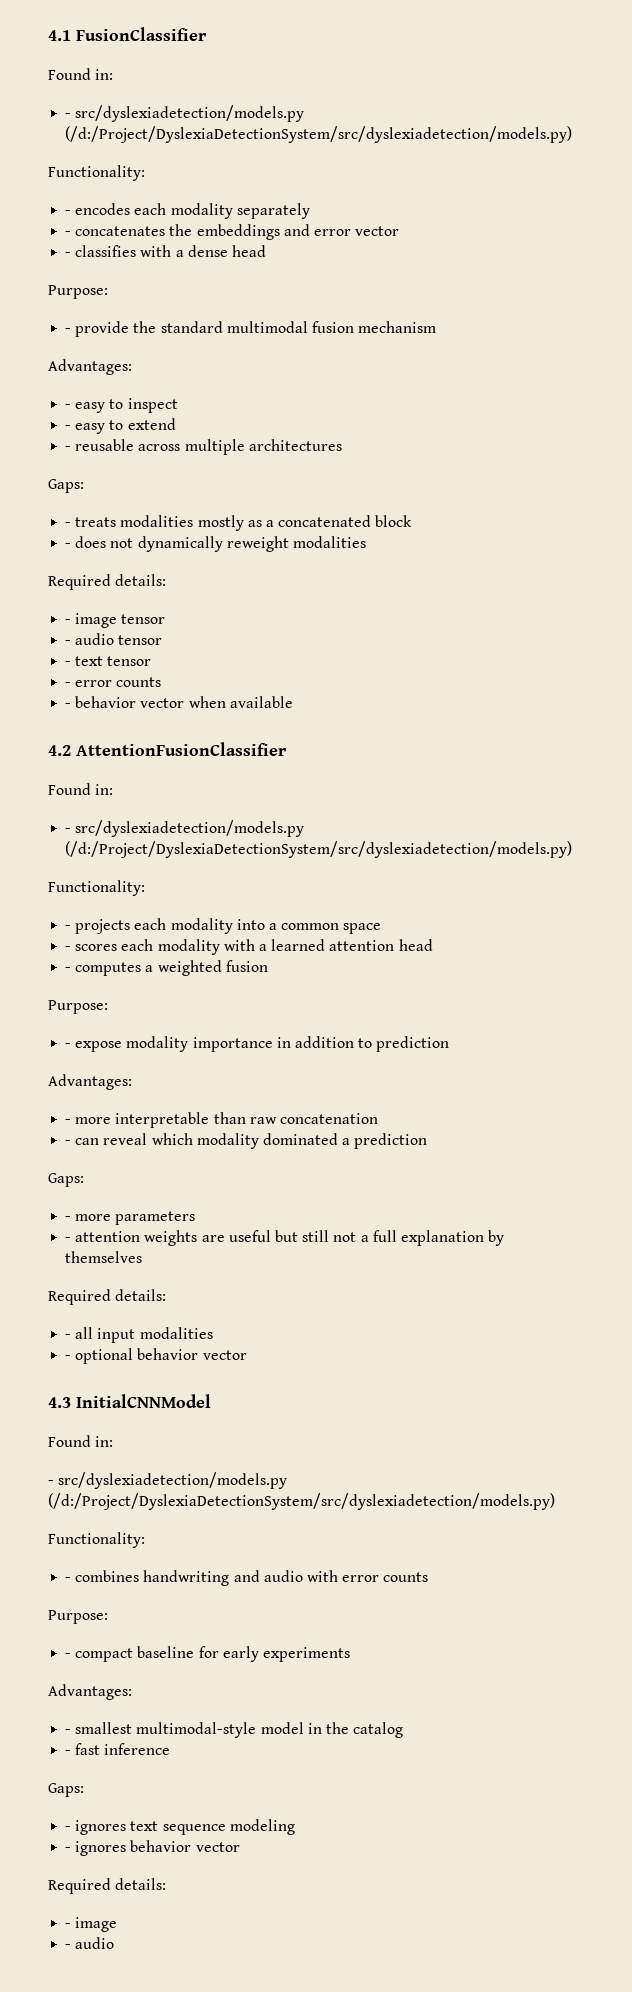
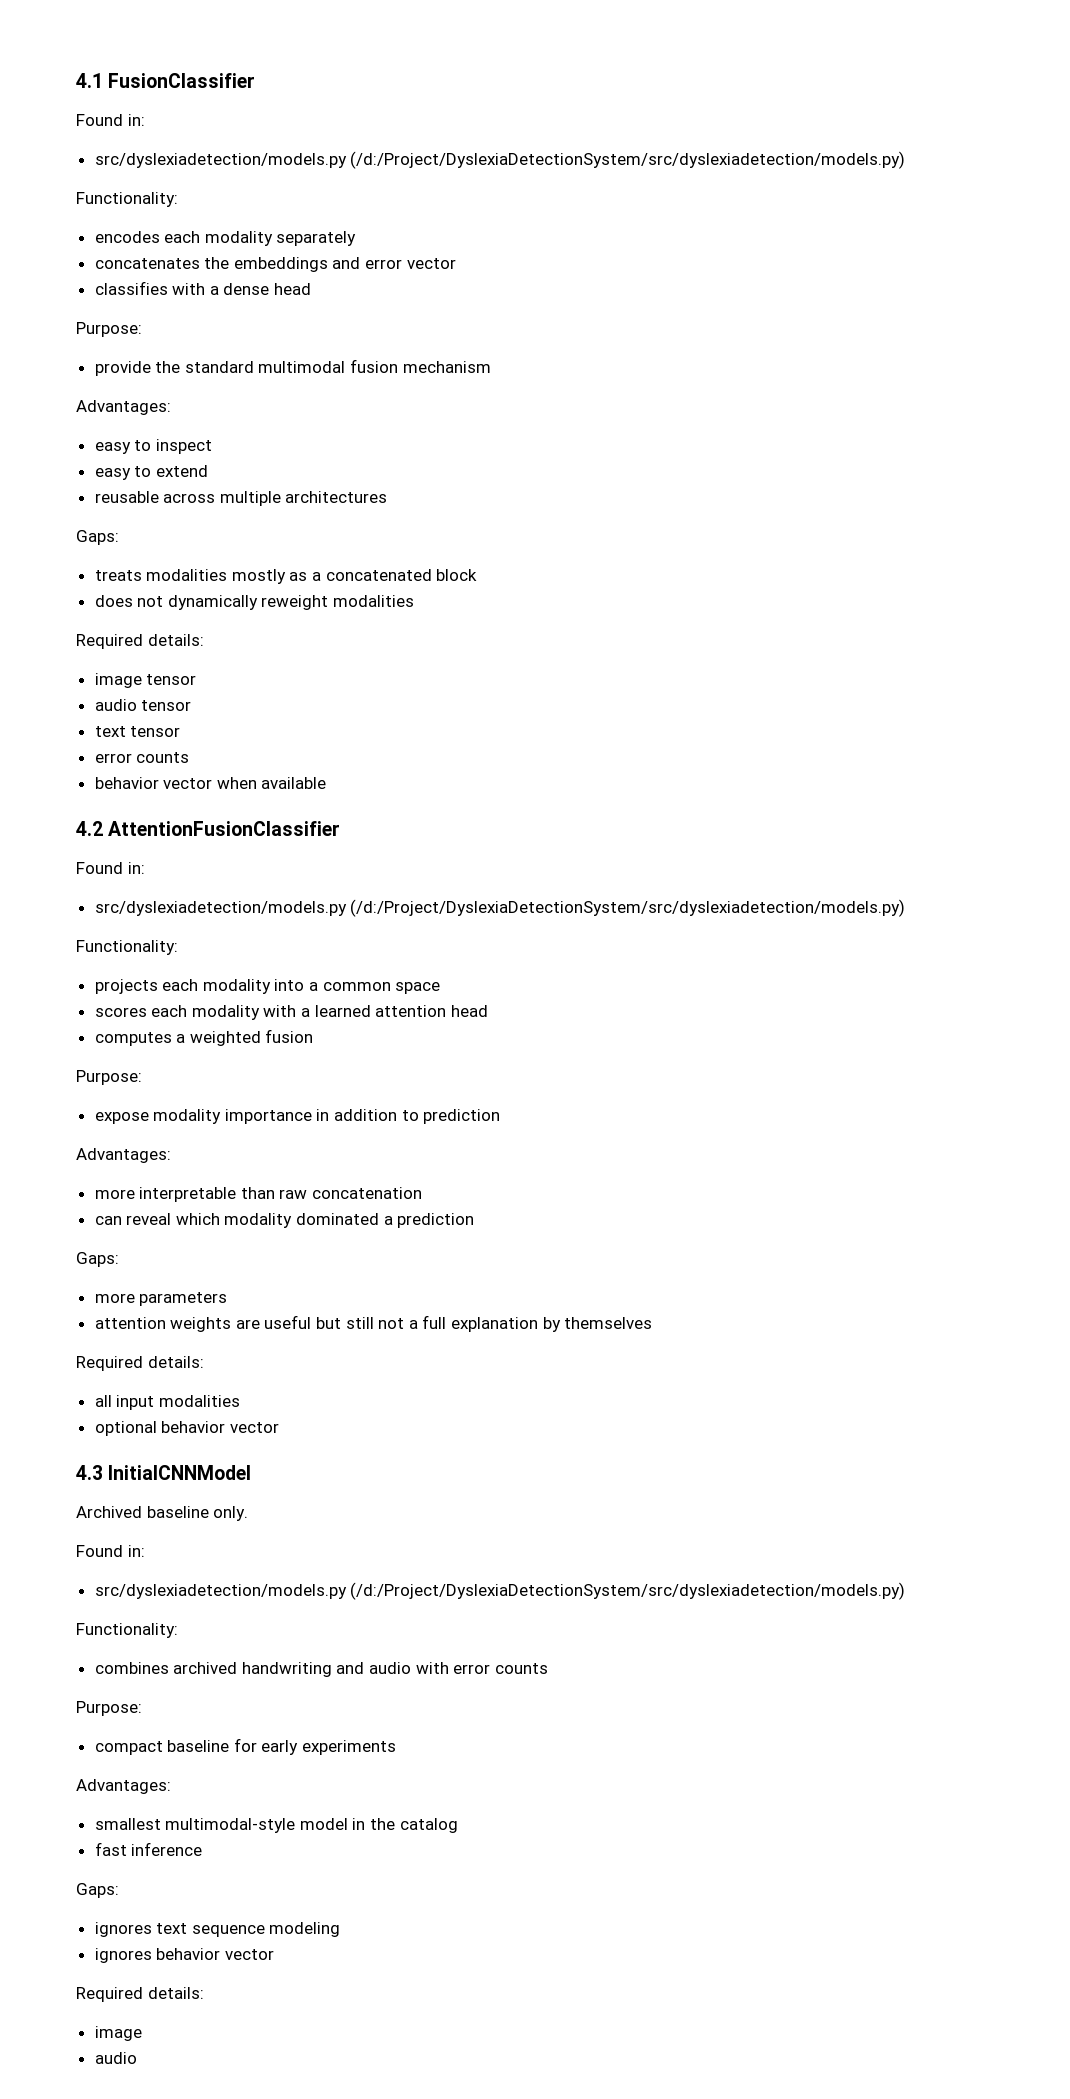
[65,105,305,122] [65,126,573,143] [48,165,145,181] [65,210,72,215] - src/dyslexiadetection/models.py (/d:/Project/DyslexiaDetectionSystem/src/dyslexiadetection/models.py) // Functionality: // - -> [94,151,906,169] [76,192,178,207] src/dyslexiadetection/models.py (/d:/Project/DyslexiaDetectionSystem/src/dyslexiadetection/models.py) // Functionality: //
[65,231,72,236] - -> (357, 238) none
[65,252,72,257] - -> (456, 263) none
[65,328,72,333] - -> (142, 329) none
[65,404,72,409] - -> (171, 407) none
[65,425,72,430] - -> (212, 446) none
[65,446,72,451] - -> (208, 471) none
[65,522,72,527] - -> (119, 537) none
[65,543,72,548] - -> (478, 575) none
[65,619,72,624] - -> (204, 640) none
[65,640,72,645] - -> (197, 679) none
[65,661,72,666] - -> (192, 705) none
[65,677,162,687] [65,703,72,708] - error counts // - -> [94,752,190,763] error counts //
[65,820,305,837] [65,841,573,858] [48,880,145,896] [65,925,72,930] - src/dyslexiadetection/models.py (/d:/Project/DyslexiaDetectionSystem/src/dyslexiadetection/models.py) // Functionality: // - -> [94,899,906,917] [76,940,178,955] src/dyslexiadetection/models.py (/d:/Project/DyslexiaDetectionSystem/src/dyslexiadetection/models.py) // Functionality: //
[65,946,72,951] - -> (441, 988) none
[65,967,72,972] - -> (488, 1011) none
[65,1043,72,1048] - -> (142, 1077) none
[65,1119,72,1124] - -> (171, 1155) none
[65,1140,72,1145] - -> (423, 1193) none
[65,1216,72,1221] - -> (119, 1259) none
[65,1237,72,1242] - -> (228, 1299) none
[65,1334,72,1339] - -> (204, 1362) none
[65,1355,72,1360] - -> (240, 1401) none
[48,1435,114,1447] [48,1472,288,1489] [48,1493,555,1510] [48,1532,145,1548] [65,1570,140,1582] // Found in: // - src/dyslexiadetection/models.py (/d:/Project/DyslexiaDetectionSystem/src/dyslexiadetection/models.py) // Functionality: // - combines -> [76,1506,249,1521] [76,1545,145,1557] [94,1582,906,1600] [76,1623,178,1638] [94,1662,238,1674] // Archived baseline only. // Found in: // src/dyslexiadetection/models.py (/d:/Project/DyslexiaDetectionSystem/src/dyslexiadetection/models.py) // Functionality: // combines archived
[65,1653,72,1658] - -> (142, 1708) none
[65,1729,72,1734] - -> (171, 1786) none
[65,1750,72,1755] - -> (458, 1825) none
[65,1826,72,1831] - -> (119, 1890) none
[65,1847,72,1852] - -> (341, 1929) none
[65,1923,72,1928] - -> (204, 1993) none
[65,1944,72,1949] - -> (142, 2033) none

